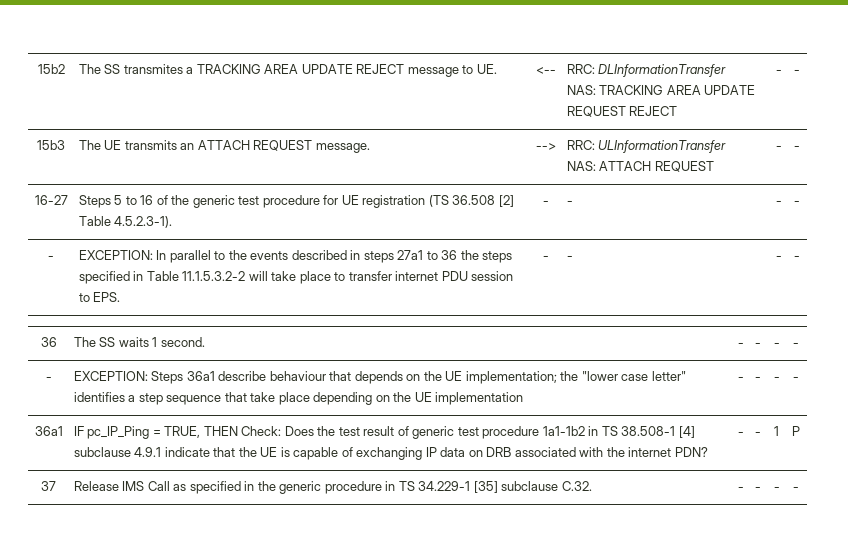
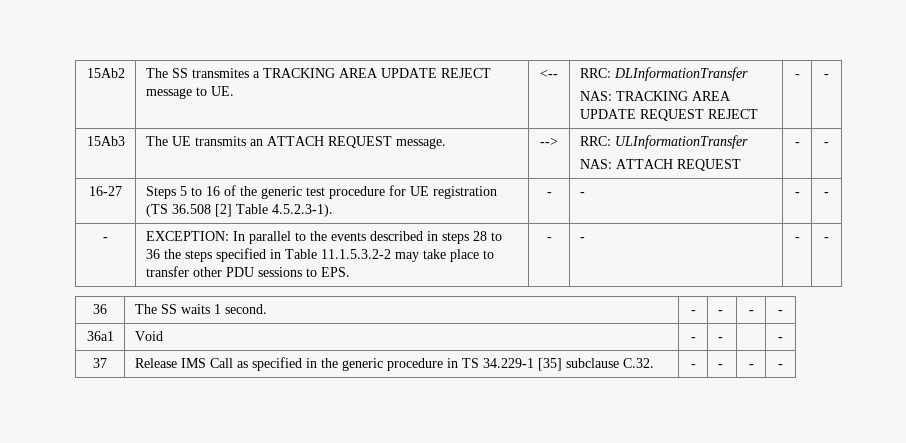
[37,64,65,74] 15b2 -> [86,68,125,78] 15Ab2
[37,140,65,150] 15b3 -> [86,136,125,146] 15Ab3
[397,250,424,260] 27a1 -> [472,231,487,241] 28
[248,271,268,281] will -> [394,252,419,262] may
[395,271,514,281] internet PDU session -> [192,267,302,277] other PDU sessions
[45,376,52,381] [73,371,686,384] [73,392,524,405] [737,376,744,381] [754,376,761,381] [773,376,780,381] [793,376,799,381] [34,426,63,436] [73,426,695,439] [73,447,708,460] [737,431,744,436] [754,431,761,436] [774,426,779,436] [792,426,800,436] - | EXCEPTION: Steps 36a1 describe behaviour that depends on the UE implementation; the "lower case letter" identifies a step sequence that take place depending on the UE implementation | - | - | - | - // 36a1 | IF pc_IP_Ping = TRUE, THEN Check: Does the test result of generic test procedure 1a1-1b2 in TS 38.508-1 [4] subclause 4.9.1 indicate that the UE is capable of exchanging IP data on DRB associated with the internet PDN? | - | - | 1 | P -> [86,331,114,341] [134,331,163,341] [690,337,696,341] [717,337,723,341] [778,337,783,341] 36a1 | Void | - | - | | -

